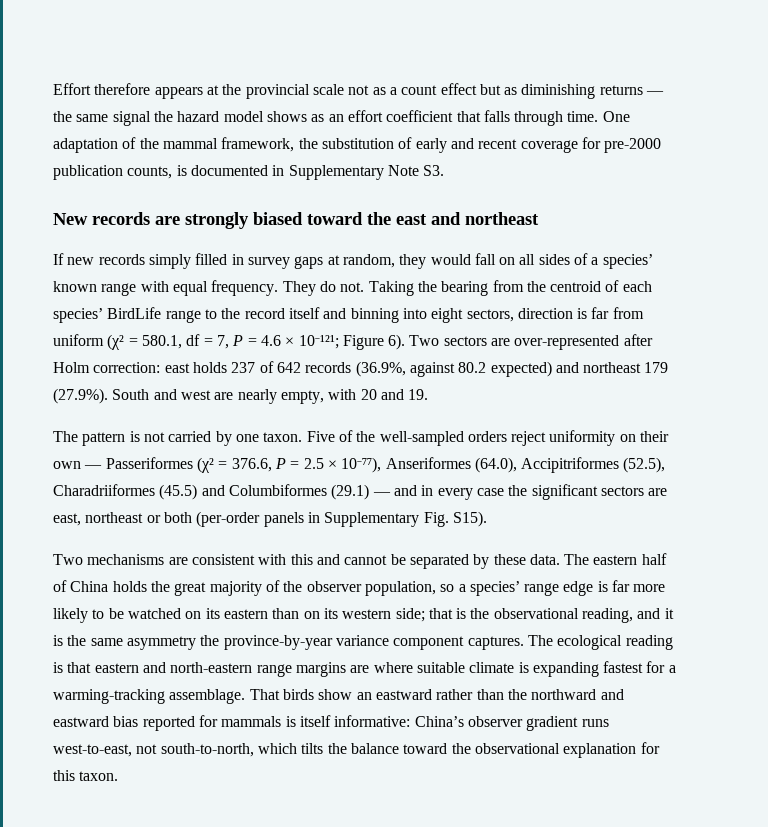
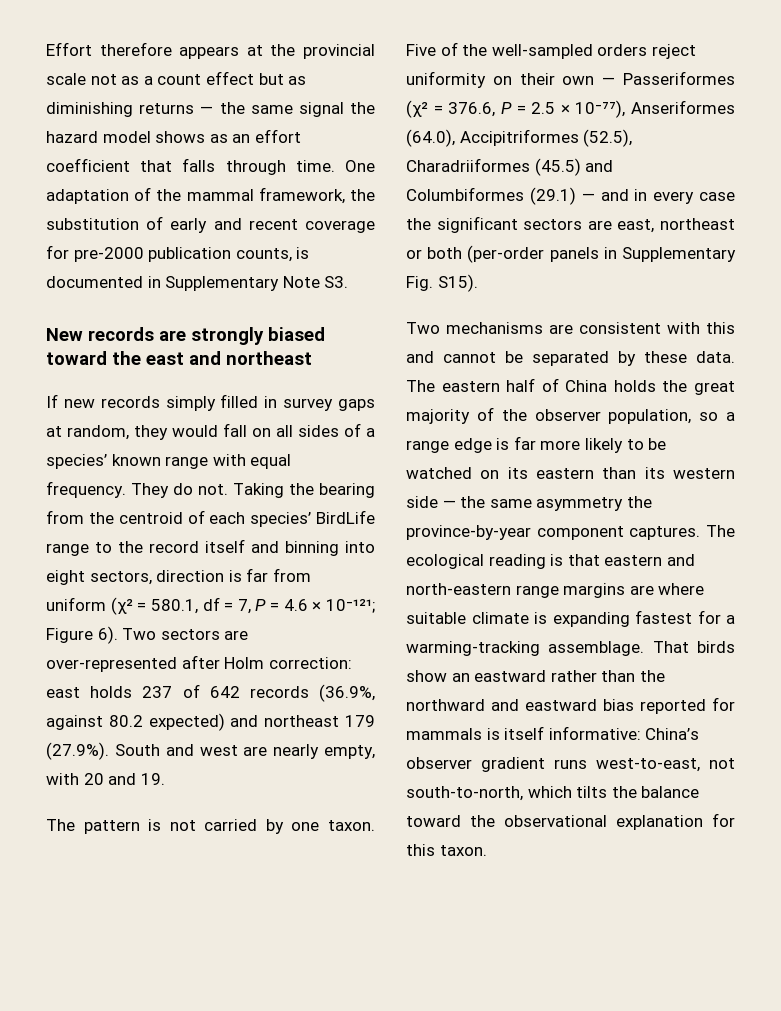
[469,581,520,596] species’ -> (735, 416) none
[303,611,320,619] on -> (637, 473) none
[395,608,674,623] [53,635,63,646] side; that is the observational reading, and it is -> [406,496,456,508] side —
[335,635,389,646] variance -> (531, 532) none

